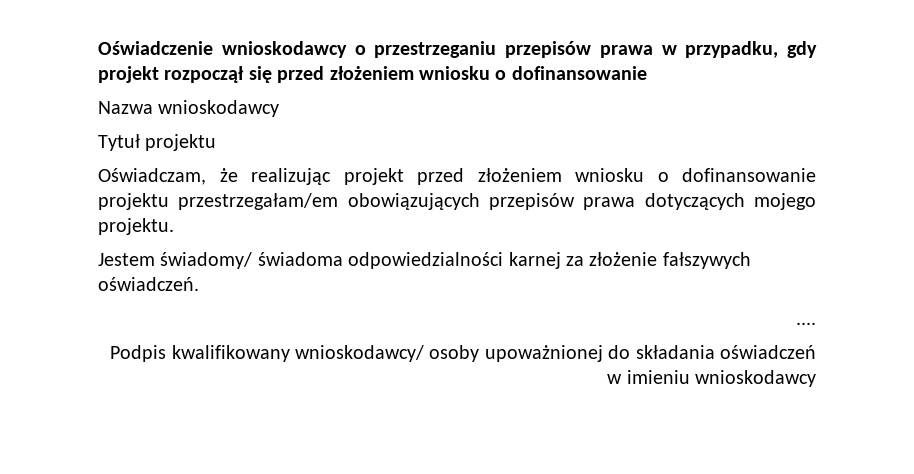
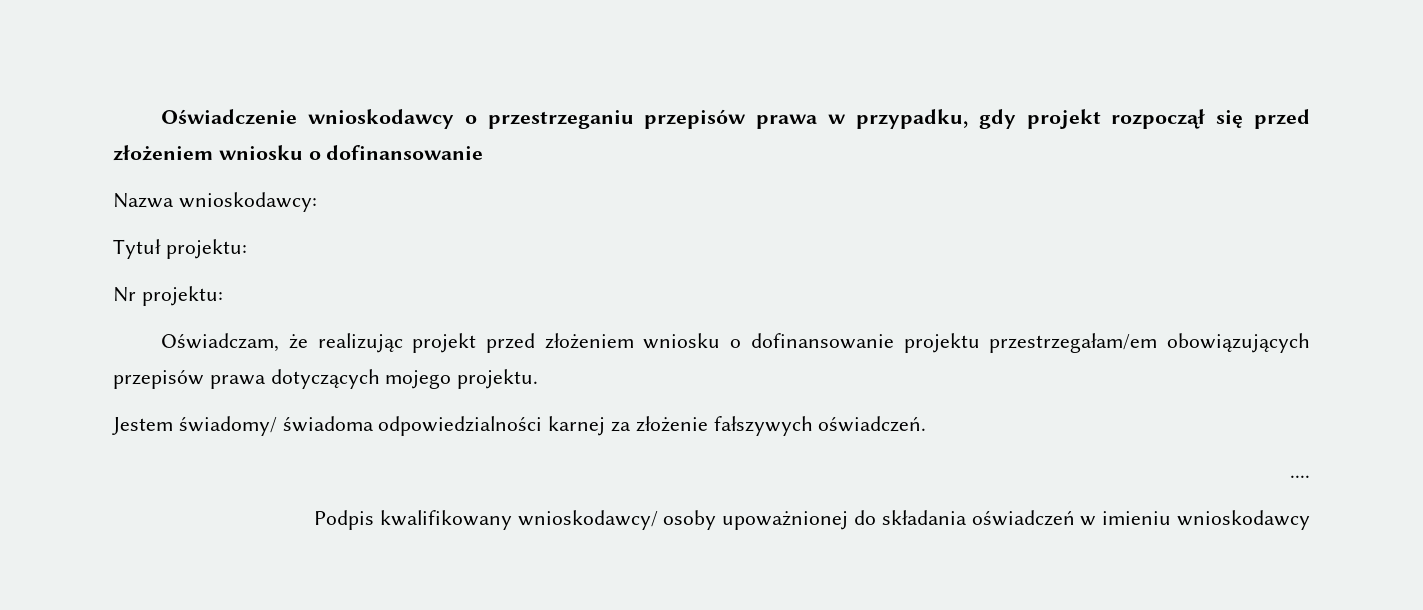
[158,100,280,117] wnioskodawcy -> [178,192,317,212] wnioskodawcy:
[145,134,217,151] projektu -> [165,239,247,259] [113,286,223,306] projektu: // Nr projektu:

